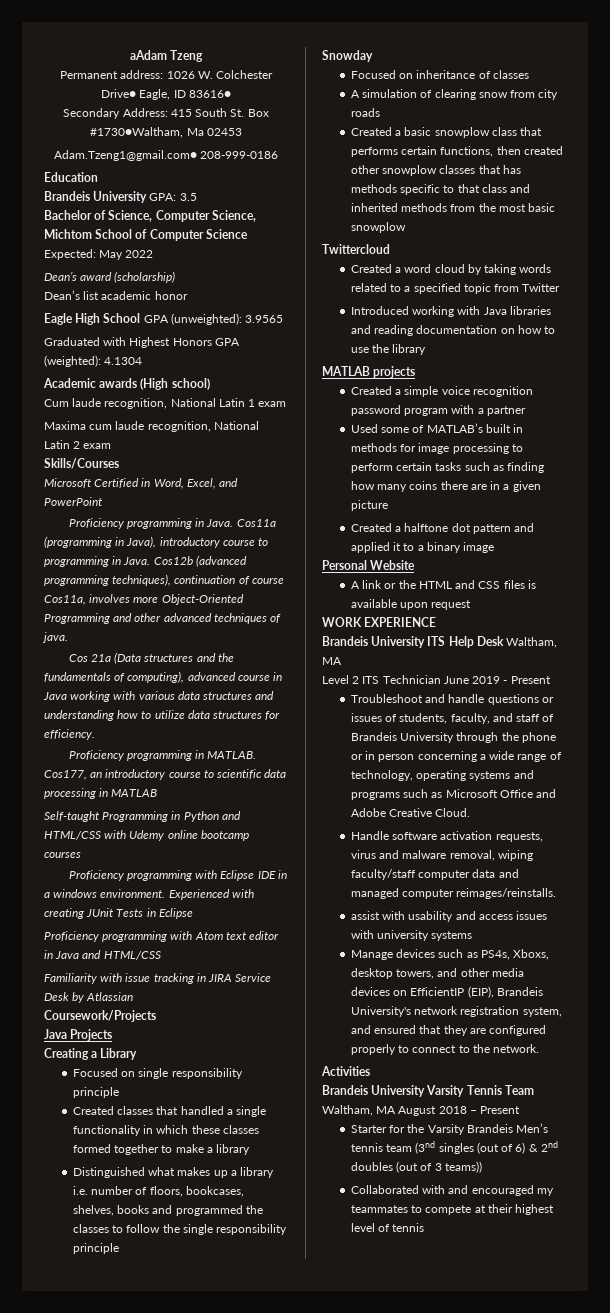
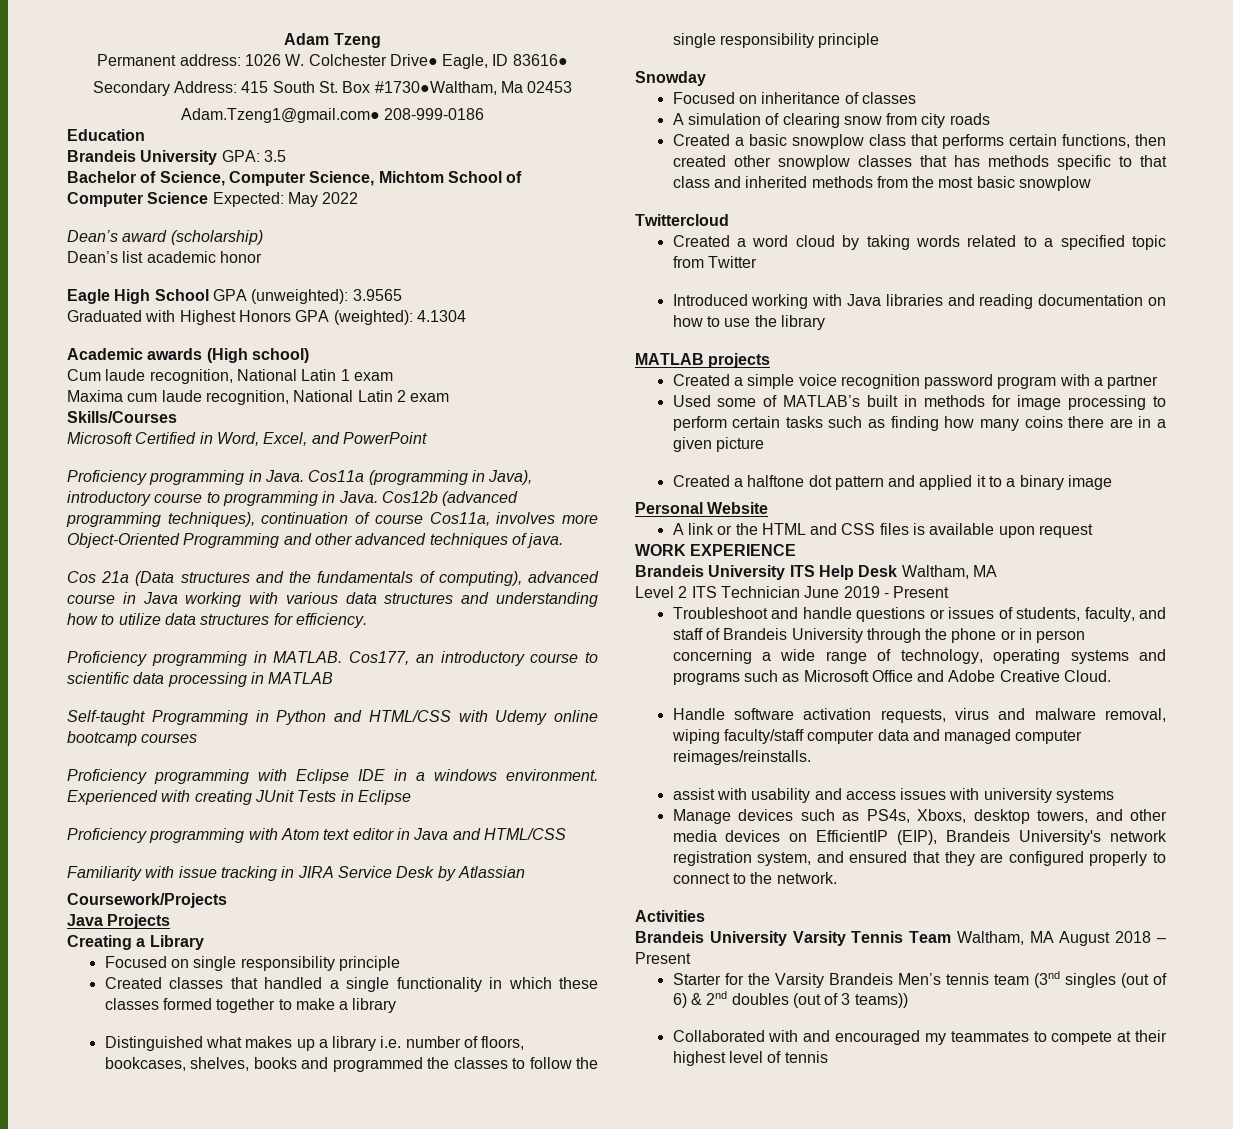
[129,50,167,60] aAdam -> [284,33,330,45] Adam

